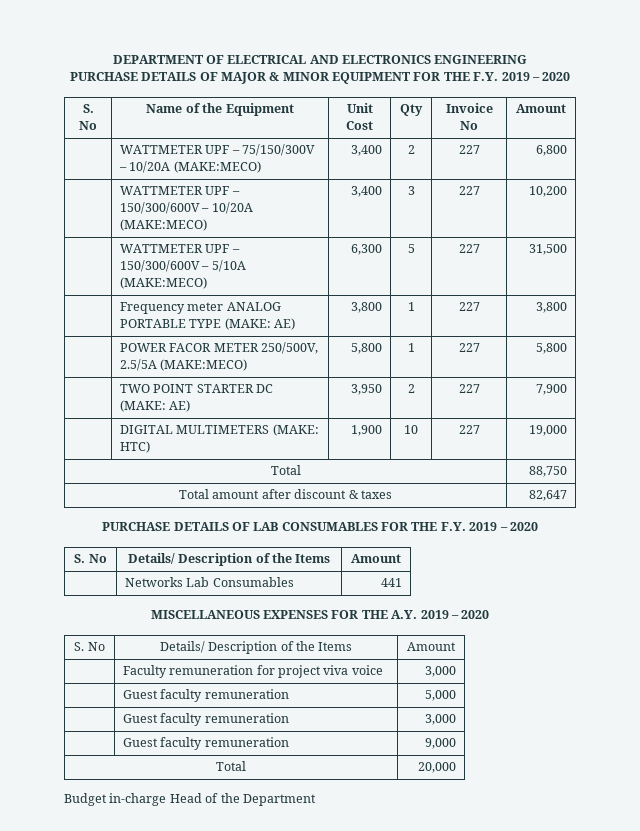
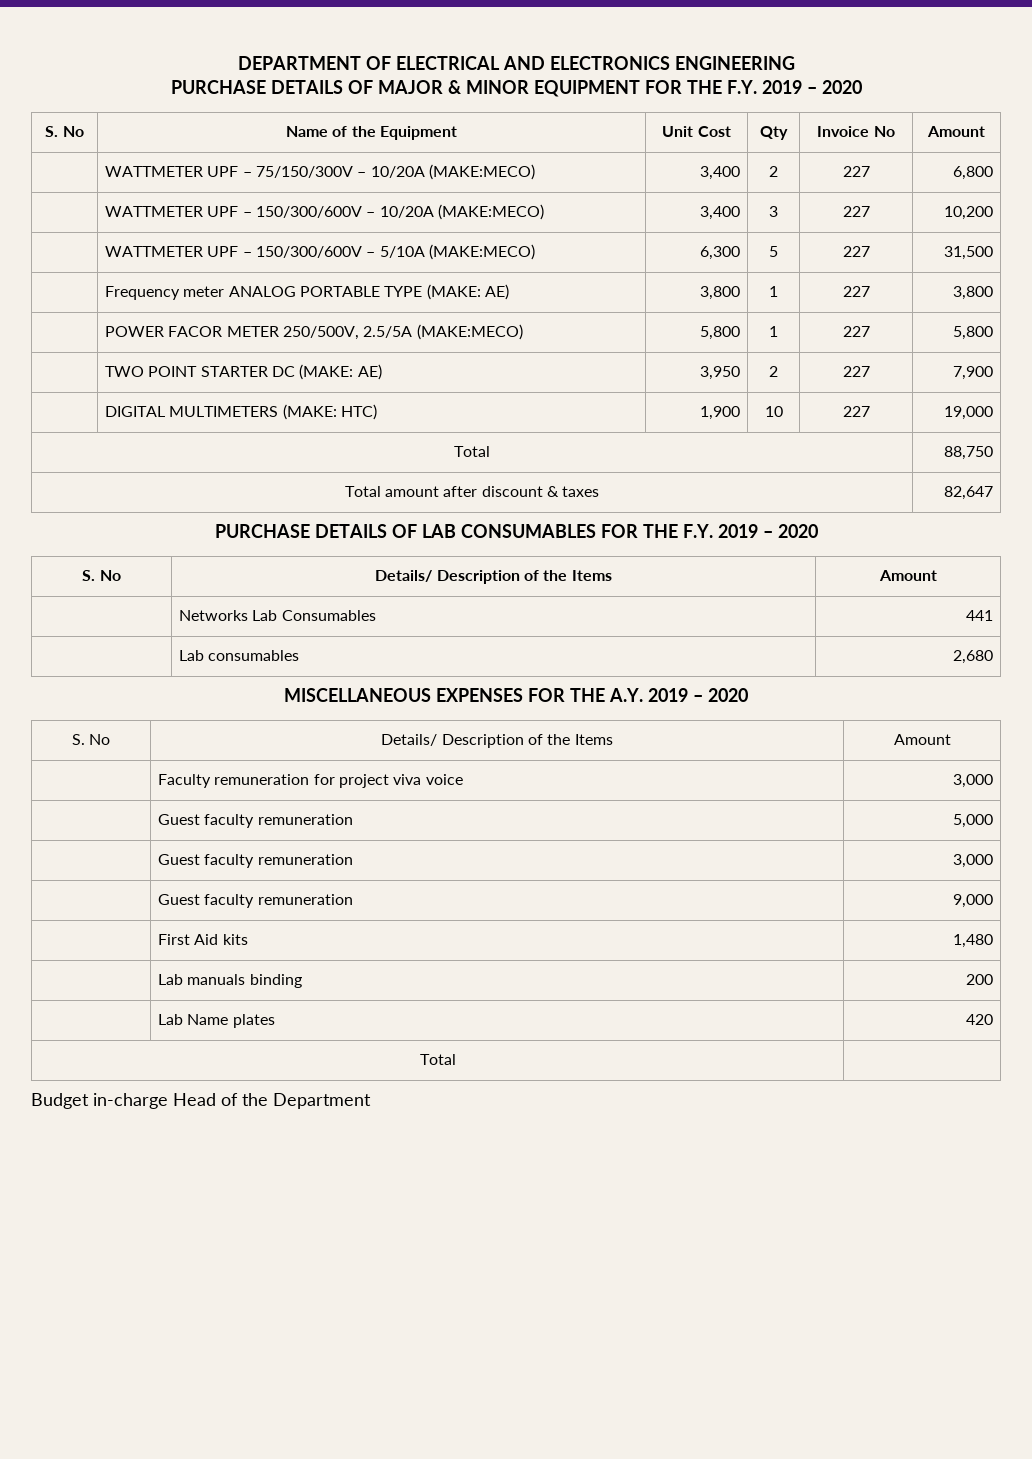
(403, 582) none -> [178,650,300,661] [953,650,994,664] // | Lab consumables | 2,680
[216,761,246,771] [418,762,457,773] // Total | 20,000 -> [157,934,248,945] [953,934,994,948] [157,974,302,988] [966,974,994,985] [157,1014,275,1028] [966,1014,994,1025] [419,1054,456,1065] // | First Aid kits | 1,480 // | Lab manuals binding | 200 // | Lab Name plates | 420 // Total |

